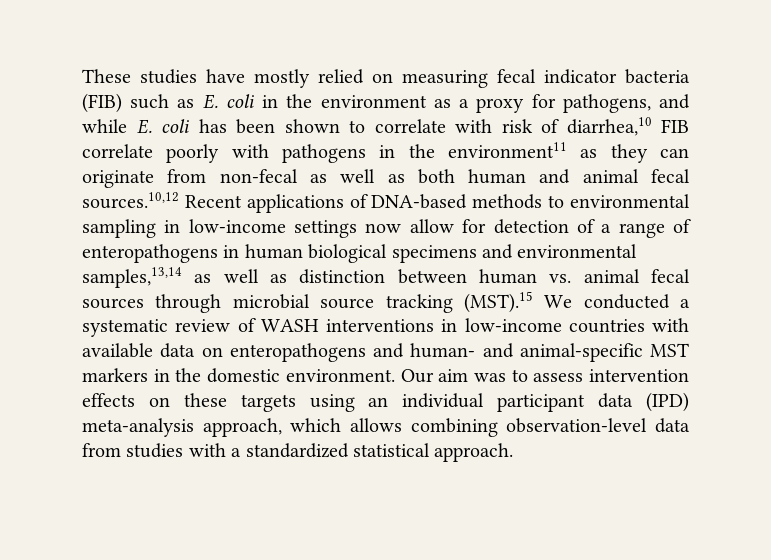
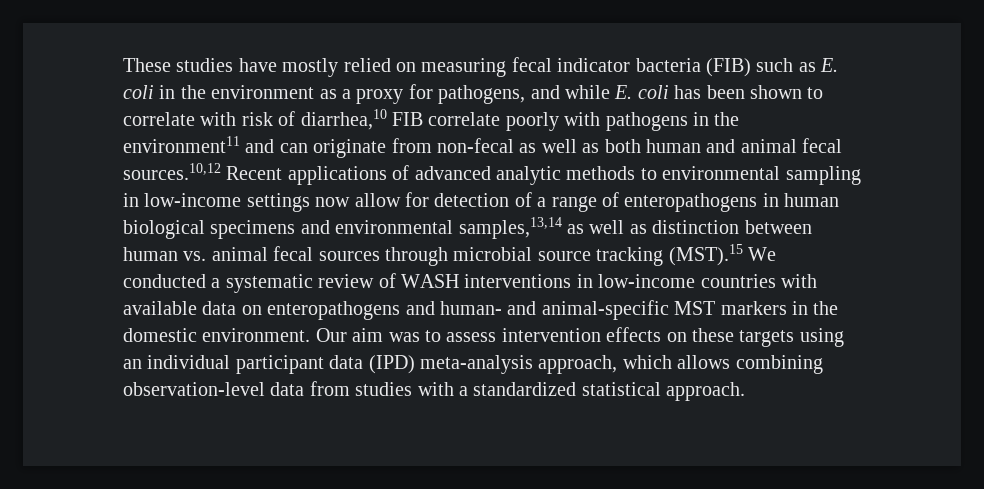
[580,144,648,163] as they -> [245,139,275,153] and
[371,194,468,209] DNA-based -> [414,166,561,185] advanced analytic

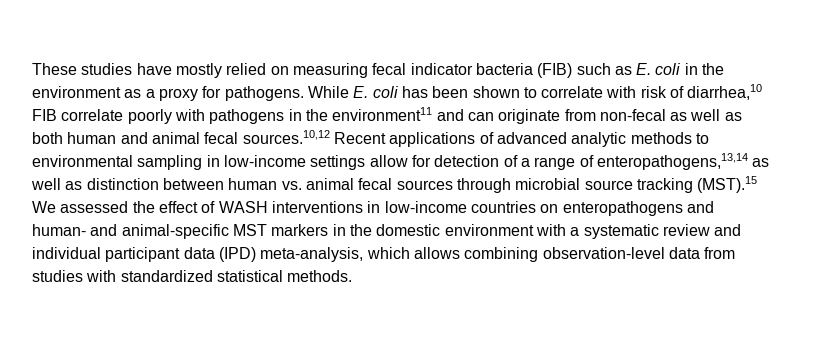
[438,85,610,104] pathogens, and while -> [224,86,349,101] pathogens. While
[315,197,351,207] now -> (366, 162) none
[624,193,840,212] [123,217,562,239] enteropathogens in human biological specimens and environmental samples,13,14 -> [596,153,748,170] enteropathogens,13,14
[123,274,375,293] conducted a systematic review -> [60,201,198,213] assessed the effect
[780,274,817,288] [123,301,237,315] with available data -> (536, 207) none
[202,327,844,347] [123,359,142,369] environment. Our aim was to assess intervention effects on these targets using an -> [444,224,742,239] environment with a systematic review and
[420,355,618,374] meta-analysis approach, -> [260,247,364,262] meta-analysis,
[459,386,468,396] a -> (117, 276) none
[666,382,746,401] approach. -> [287,270,353,282] methods.

